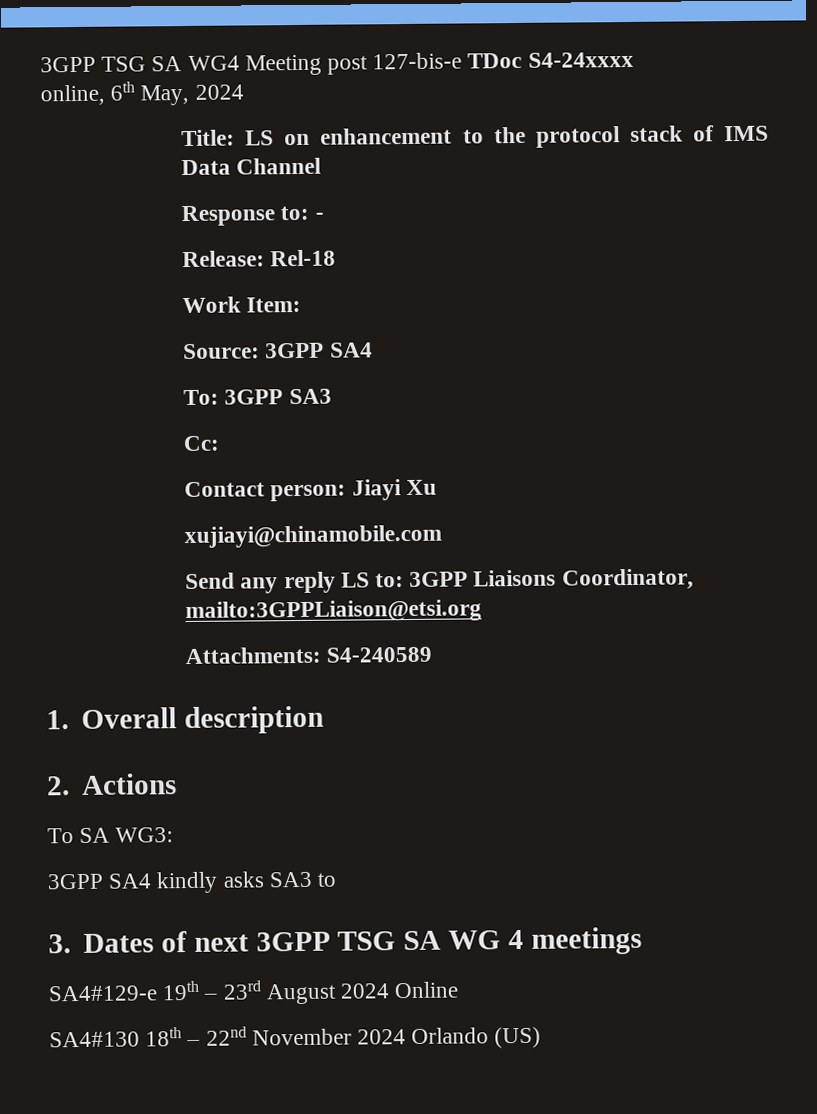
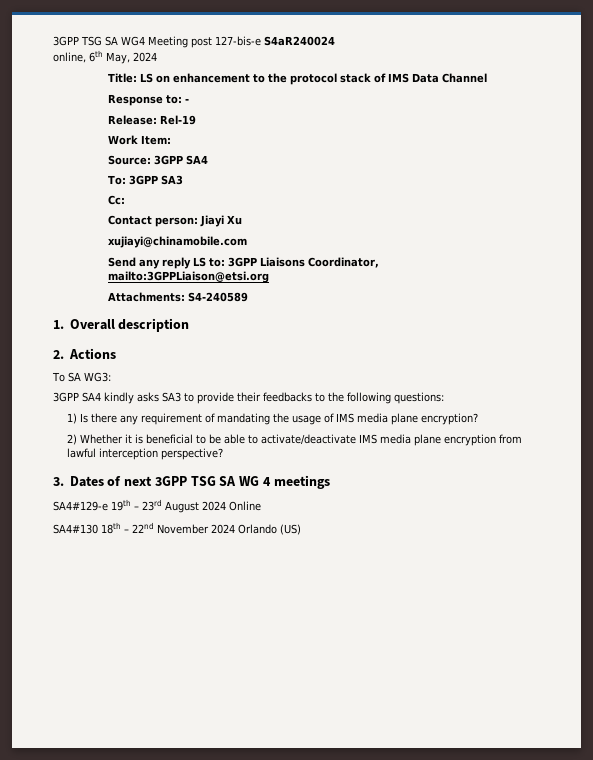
[467,51,634,69] TDoc S4-24xxxx -> [264,36,335,46] S4aR240024
[270,249,337,267] Rel-18 -> [159,115,196,125] Rel-19
(337, 879) none -> [197,392,444,404] [66,413,478,425] [66,434,522,446] [66,448,223,460] provide their feedbacks to the following questions: // 1) Is there any requirement of mandating the usage of IMS media plane encryption? // 2) Whether it is beneficial to be able to activate/deactivate IMS media plane encryption from lawful interception perspective?

